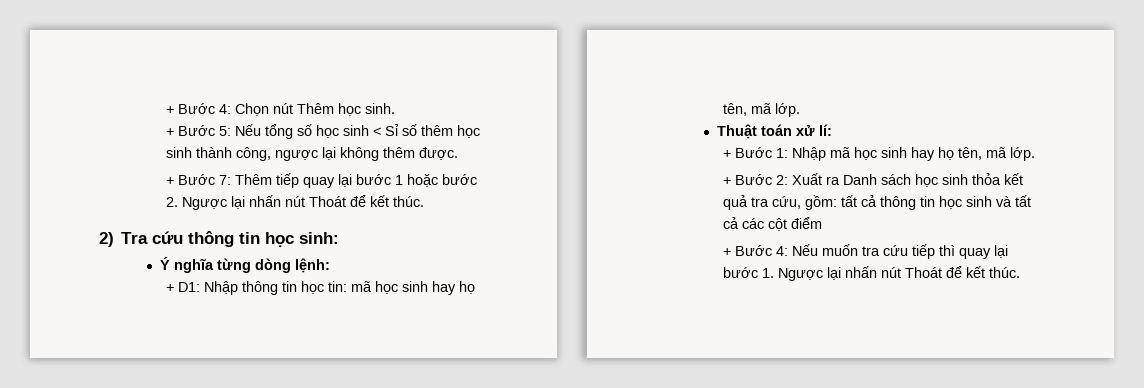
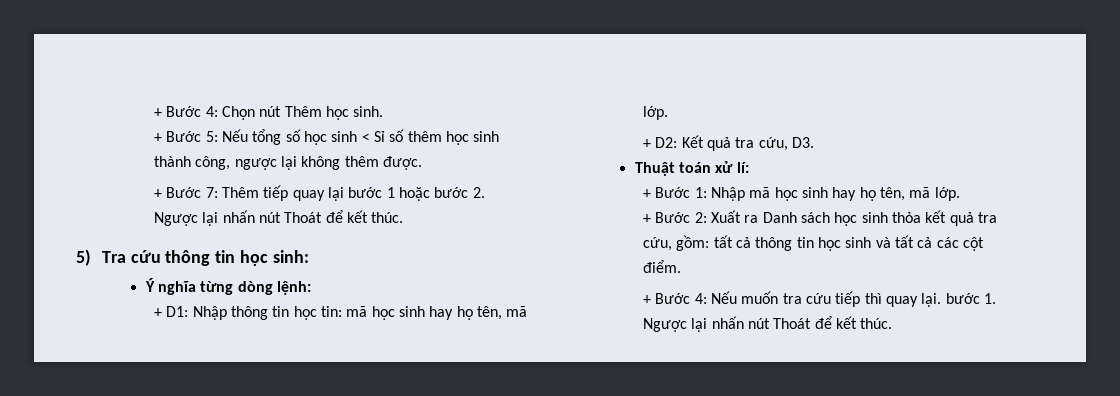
[99,232,114,247] 2) -> [76,249,91,266] 5)
(801, 110) none -> [643,135,815,151] // + D2: Kết quả tra cứu, D3.
[791,217,823,229] điểm -> [643,260,682,273] điểm.
[994,245,1009,258] lại -> [921,293,942,307] lại.

